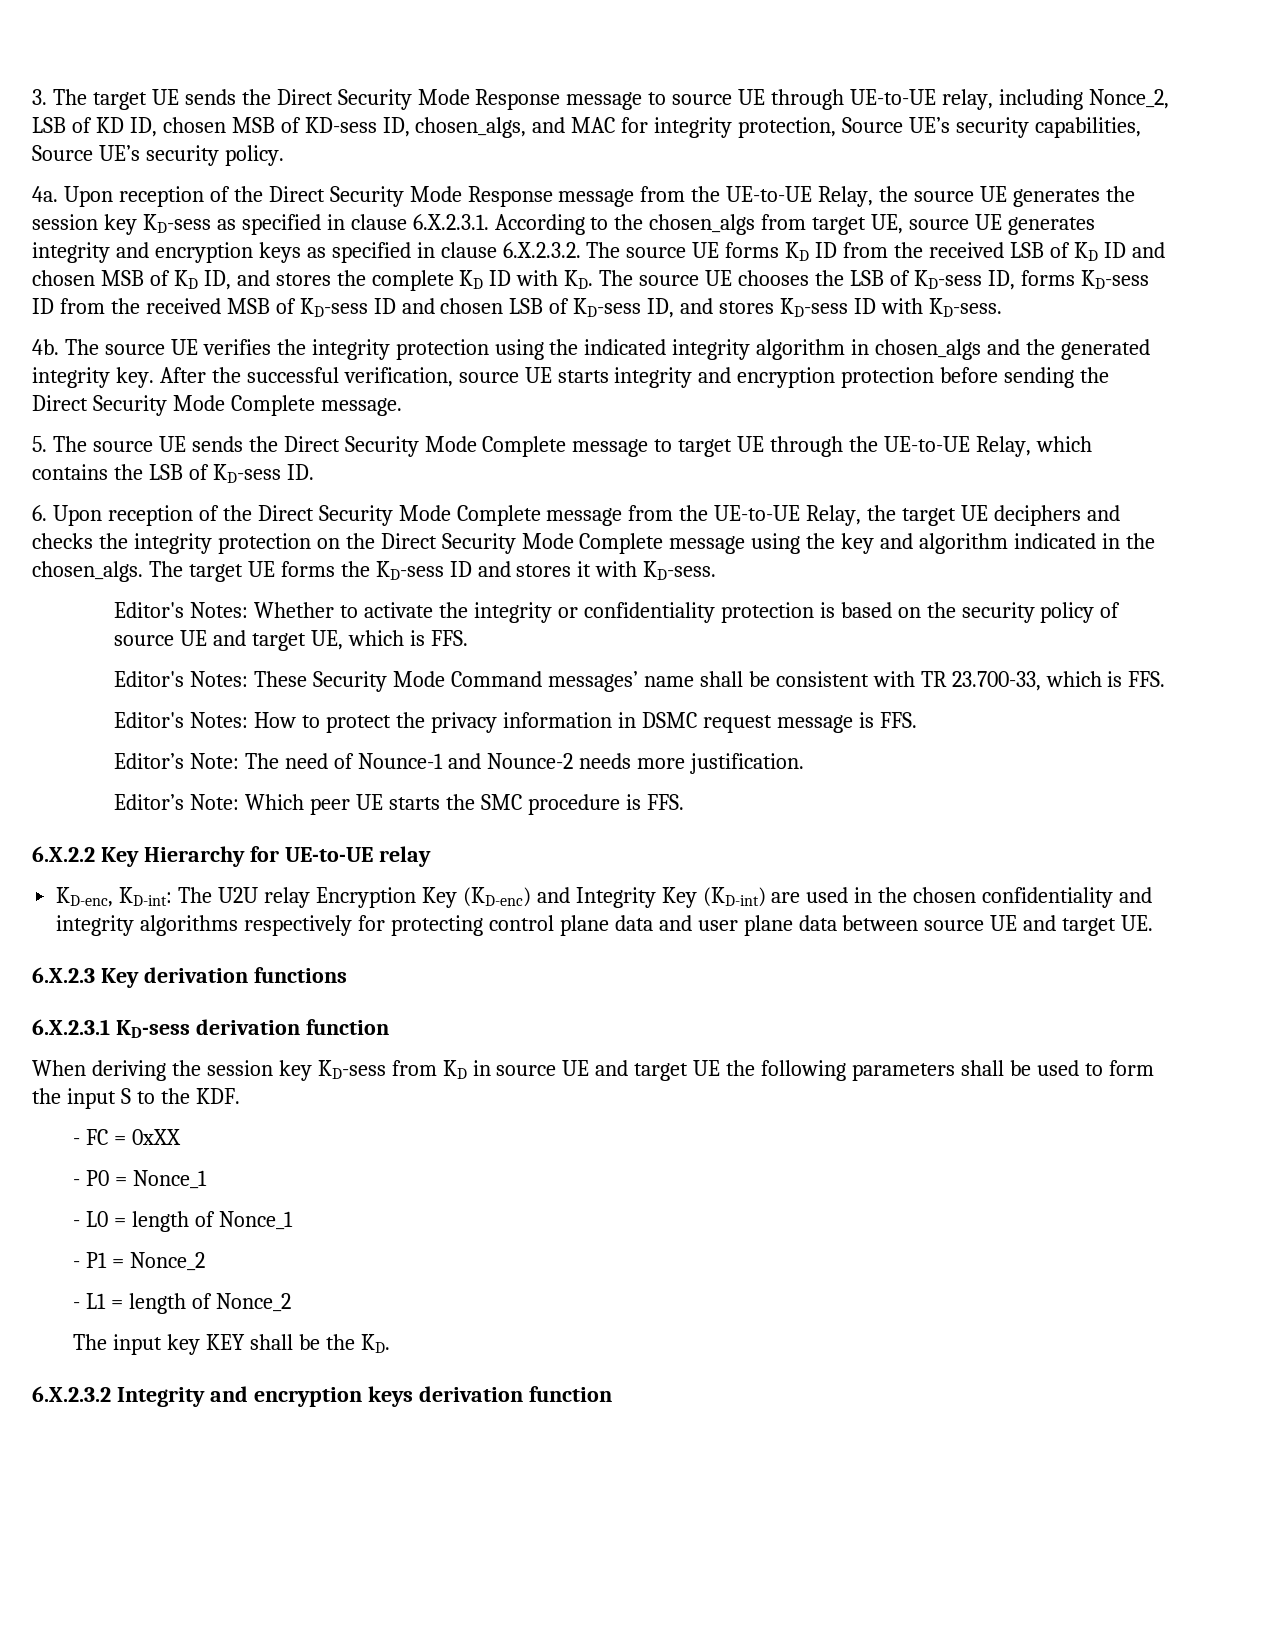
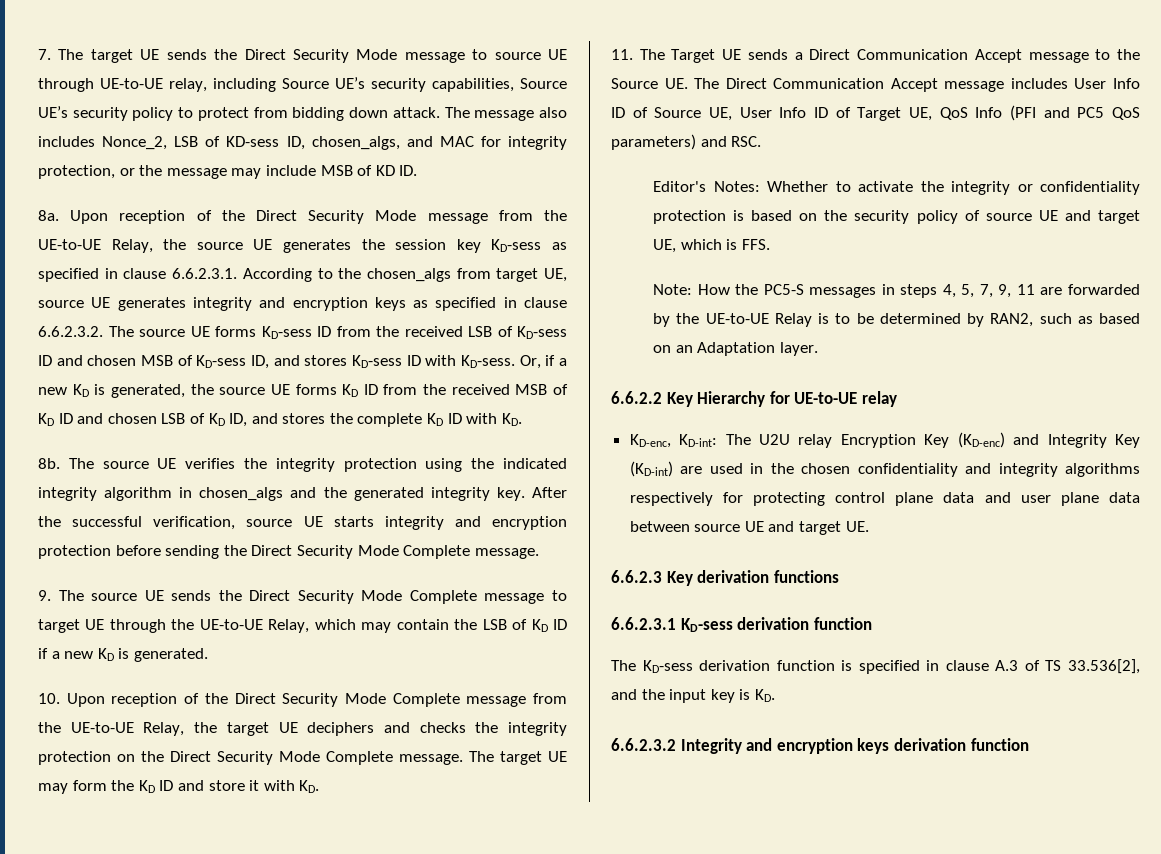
[32,89,47,105] 3. -> [38,49,51,60] 7.
[475,89,561,110] Response -> (398, 54) none
[1088,89,1169,109] [32,117,275,137] Nonce_2, LSB of KD ID, chosen MSB -> [282,77,567,92] [38,106,567,121] [38,136,199,150] Source UE’s security capabilities, Source UE’s security policy to protect from bidding down attack. The message also includes Nonce_2, LSB
[842,117,1141,138] [32,145,284,166] [32,186,553,207] Source UE’s security capabilities, Source UE’s security policy. // 4a. Upon reception of the Direct Security Mode Response -> [119,165,418,179] [38,210,417,224] or the message may include MSB of KD ID. // 8a. Upon reception of the Direct Security Mode
[412,214,489,230] 6.X.2.3.1. -> [172,268,238,279] 6.6.2.3.1.
[502,242,581,258] 6.X.2.3.2. -> [38,326,103,337] 6.6.2.3.2.
(780, 250) none -> [261,326,567,339] [38,355,568,369] [38,384,337,398] KD-sess ID from the received LSB of KD-sess ID and chosen MSB of KD-sess ID, and stores KD-sess ID with KD-sess. Or, if a new KD is generated, the source UE forms
[1009,242,1044,258] LSB -> [515,384,548,395] MSB
[100,270,144,286] MSB -> [161,413,186,424] LSB
[599,270,1149,290] [32,298,1002,318] [32,339,59,355] The source UE chooses the LSB of KD-sess ID, forms KD-sess ID from the received MSB of KD-sess ID and chosen LSB of KD-sess ID, and stores KD-sess ID with KD-sess. // 4b. -> [38,458,60,469] // 8b.
[32,436,47,452] 5. -> [38,590,51,601] 9.
[32,464,314,483] [32,505,47,521] contains the LSB of KD-sess ID. // 6. -> [361,619,567,633] [38,648,208,662] [38,693,60,704] may contain the LSB of KD ID if a new KD is generated. // 10.
[669,533,1155,554] [32,561,572,582] message using the key and algorithm indicated in the chosen_algs. The target UE forms the KD-sess ID and stores -> [399,751,567,765] [38,780,245,794] message. The target UE may form the KD ID and store
[643,561,717,580] KD-sess. -> [299,780,320,793] [611,49,1140,63] [611,78,1140,92] [611,105,1140,121] [611,134,762,150] KD. // 11. The Target UE sends a Direct Communication Accept message to the Source UE. The Direct Communication Accept message includes User Info ID of Source UE, User Info ID of Target UE, QoS Info (PFI and PC5 QoS parameters) and RSC.
[114,671,1166,692] [114,712,917,733] [114,753,804,774] [114,794,684,815] [32,846,95,862] Editor's Notes: These Security Mode Command messages’ name shall be consistent with TR 23.700-33, which is FFS. // Editor's Notes: How to protect the privacy information in DSMC request message is FFS. // Editor’s Note: The need of Nounce-1 and Nounce-2 needs more justification. // Editor’s Note: Which peer UE starts the SMC procedure is FFS. // 6.X.2.2 -> [653,284,1140,298] [653,313,1140,327] [653,342,818,356] [611,391,662,404] Note: How the PC5-S messages in steps 4, 5, 7, 9, 11 are forwarded by the UE-to-UE Relay is to be determined by RAN2, such as based on an Adaptation layer. // 6.6.2.2
[32,967,95,983] 6.X.2.3 -> [611,570,662,583] 6.6.2.3
[32,1019,110,1035] 6.X.2.3.1 -> [611,617,676,630] 6.6.2.3.1
[32,1060,1154,1081] [32,1088,240,1109] [73,1129,181,1145] [73,1170,207,1189] [73,1211,293,1232] [73,1252,205,1271] [73,1293,291,1314] [73,1334,390,1355] [32,1386,111,1402] When deriving the session key KD-sess from KD in source UE and target UE the following parameters shall be used to form the input S to the KDF. // - FC = 0xXX // - P0 = Nonce_1 // - L0 = length of Nonce_1 // - P1 = Nonce_2 // - L1 = length of Nonce_2 // The input key KEY shall be the KD. // 6.X.2.3.2 -> [611,659,1140,674] [611,689,775,703] [611,738,676,751] The KD-sess derivation function is specified in clause A.3 of TS 33.536[2], and the input key is KD. // 6.6.2.3.2

